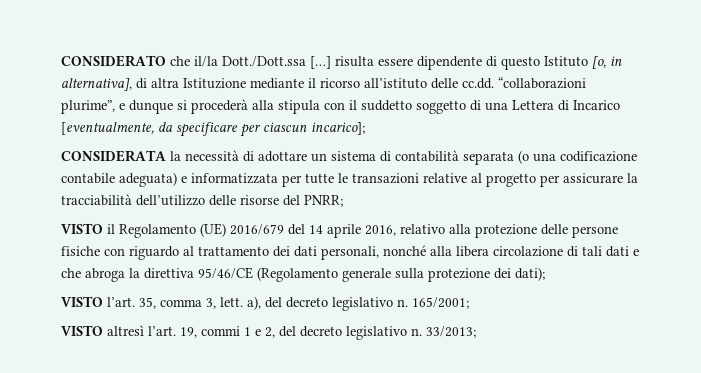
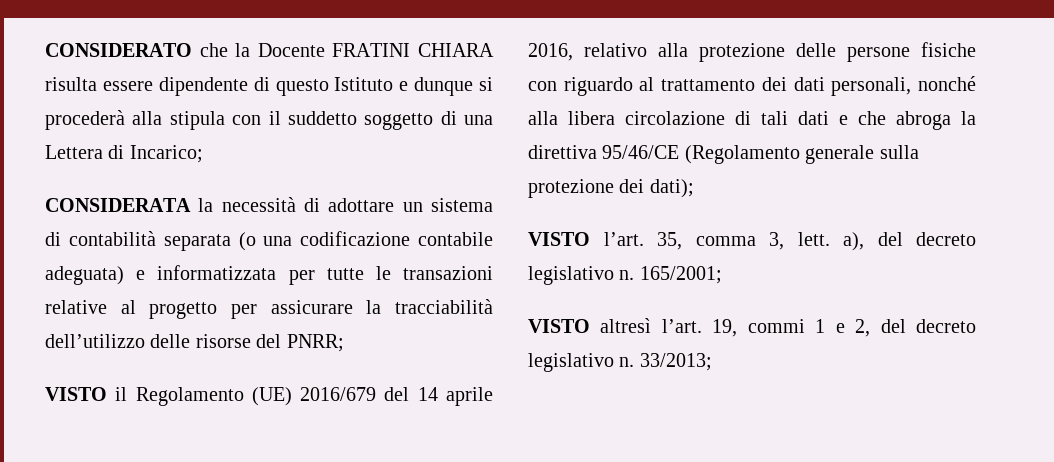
[194,56,331,69] il/la Dott./Dott.ssa […] -> [235,43,494,57] la Docente FRATINI CHIARA
[592,56,622,69] [61,77,586,91] [61,100,115,114] [o, in alternativa], di altra Istituzione mediante il ricorso all’istituto delle cc.dd. “collaborazioni plurime”, -> (394, 84) none
[573,100,620,110] [61,122,365,137] Incarico [eventualmente, da specificare per ciascun incarico]; -> [129,145,203,163] Incarico;

